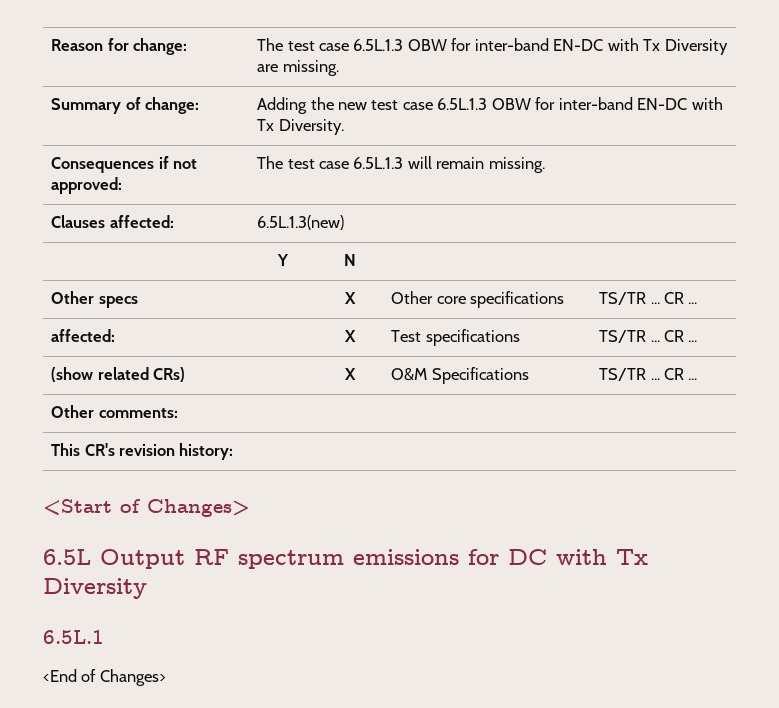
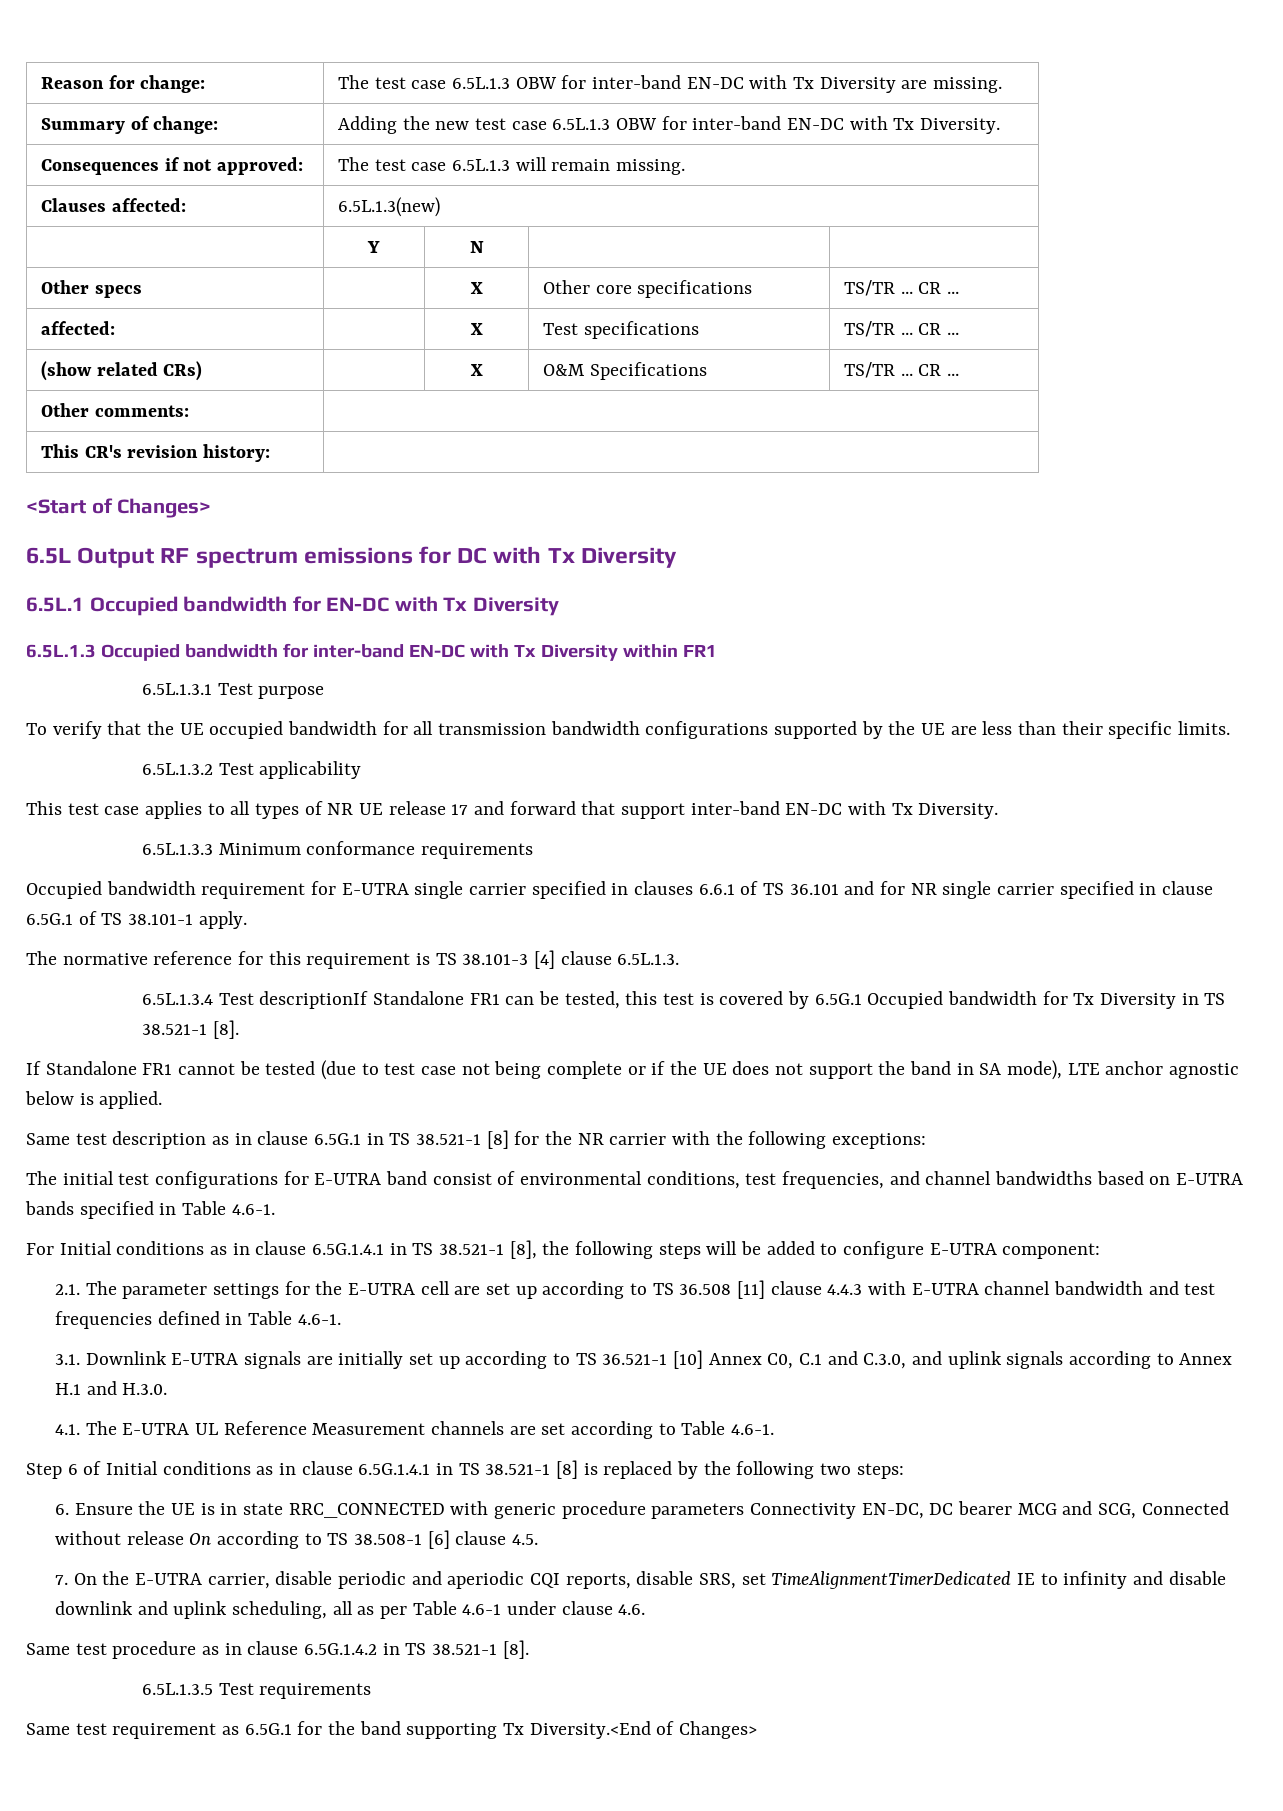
[43,669,77,682] // <End -> [89,596,559,616] [26,643,717,661] [141,683,325,699] [26,721,1231,739] [141,761,362,779] [26,801,999,819] [141,841,533,859] [26,881,1214,899] [26,911,247,929] [26,950,680,969] [141,991,1226,1009] [141,1020,239,1039] [26,1060,1240,1080] [25,1091,163,1109] [26,1130,927,1149] [26,1171,1244,1189] [25,1201,275,1219] [26,1240,1101,1259] [54,1280,1216,1299] [54,1311,341,1329] [54,1350,1233,1369] [54,1381,168,1395] [54,1421,775,1439] [26,1460,904,1479] [54,1501,1229,1519] [54,1530,539,1549] [54,1571,1226,1589] [54,1601,646,1619] [26,1640,529,1659] [141,1683,372,1699] [26,1721,651,1739] Occupied bandwidth for EN-DC with Tx Diversity // 6.5L.1.3 Occupied bandwidth for inter-band EN-DC with Tx Diversity within FR1 // 6.5L.1.3.1 Test purpose // To verify that the UE occupied bandwidth for all transmission bandwidth configurations supported by the UE are less than their specific limits. // 6.5L.1.3.2 Test applicability // This test case applies to all types of NR UE release 17 and forward that support inter-band EN-DC with Tx Diversity. // 6.5L.1.3.3 Minimum conformance requirements // Occupied bandwidth requirement for E-UTRA single carrier specified in clauses 6.6.1 of TS 36.101 and for NR single carrier specified in clause 6.5G.1 of TS 38.101-1 apply. // The normative reference for this requirement is TS 38.101-3 [4] clause 6.5L.1.3. // 6.5L.1.3.4 Test descriptionIf Standalone FR1 can be tested, this test is covered by 6.5G.1 Occupied bandwidth for Tx Diversity in TS 38.521-1 [8]. // If Standalone FR1 cannot be tested (due to test case not being complete or if the UE does not support the band in SA mode), LTE anchor agnostic below is applied. // Same test description as in clause 6.5G.1 in TS 38.521-1 [8] for the NR carrier with the following exceptions: // The initial test configurations for E-UTRA band consist of environmental conditions, test frequencies, and channel bandwidths based on E-UTRA bands specified in Table 4.6-1. // For Initial conditions as in clause 6.5G.1.4.1 in TS 38.521-1 [8], the following steps will be added to configure E-UTRA component: // 2.1. The parameter settings for the E-UTRA cell are set up according to TS 36.508 [11] clause 4.4.3 with E-UTRA channel bandwidth and test frequencies defined in Table 4.6-1. // 3.1. Downlink E-UTRA signals are initially set up according to TS 36.521-1 [10] Annex C0, C.1 and C.3.0, and uplink signals according to Annex H.1 and H.3.0. // 4.1. The E-UTRA UL Reference Measurement channels are set according to Table 4.6-1. // Step 6 of Initial conditions as in clause 6.5G.1.4.1 in TS 38.521-1 [8] is replaced by the following two steps: // 6. Ensure the UE is in state RRC_CONNECTED with generic procedure parameters Connectivity EN-DC, DC bearer MCG and SCG, Connected without release On according to TS 38.508-1 [6] clause 4.5. // 7. On the E-UTRA carrier, disable periodic and aperiodic CQI reports, disable SRS, set TimeAlignmentTimerDedicated IE to infinity and disable downlink and uplink scheduling, all as per Table 4.6-1 under clause 4.6. // Same test procedure as in clause 6.5G.1.4.2 in TS 38.521-1 [8]. // 6.5L.1.3.5 Test requirements // Same test requirement as 6.5G.1 for the band supporting Tx Diversity.<End

